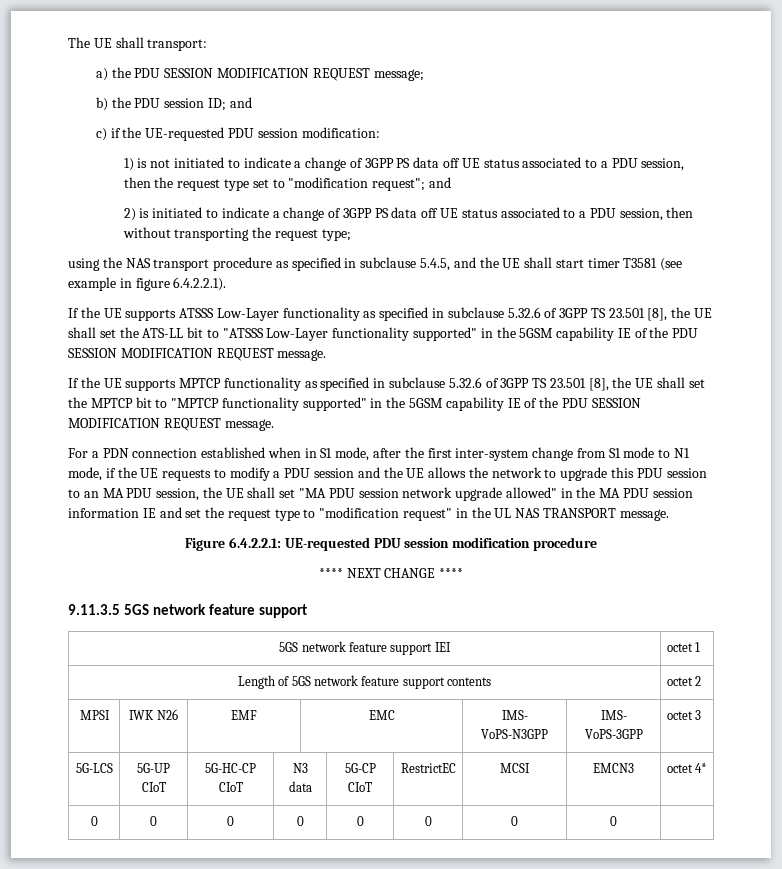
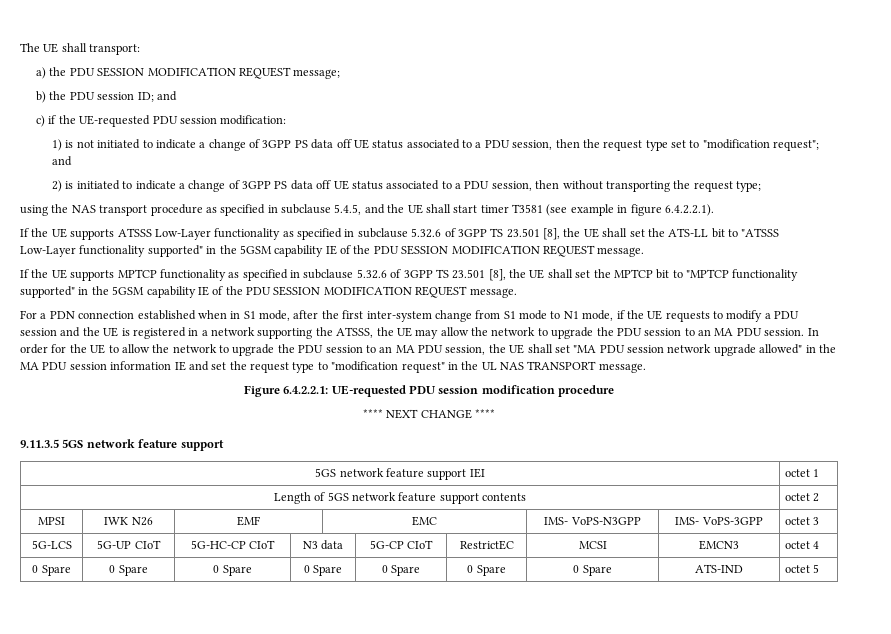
[428,467,635,481] allows the network to upgrade this -> [121,327,819,339] [20,344,295,356] is registered in a network supporting the ATSSS, the UE may allow the network to upgrade the PDU session to an MA PDU session. In order for the UE to allow the network to upgrade the
[695,763,708,773] [90,816,98,826] [150,816,157,826] [227,816,234,826] [296,816,304,826] [356,816,364,826] [424,816,432,826] [511,816,518,826] [610,816,617,826] 4* // 0 | 0 | 0 | 0 | 0 | 0 | 0 | 0 | -> [812,541,819,549] [32,565,71,576] [109,565,148,576] [213,565,252,576] [303,565,343,576] [381,565,421,576] [467,565,506,576] [573,565,612,576] [695,564,743,573] [784,564,819,573] 4 // 0 Spare | 0 Spare | 0 Spare | 0 Spare | 0 Spare | 0 Spare | 0 Spare | ATS-IND | octet 5

